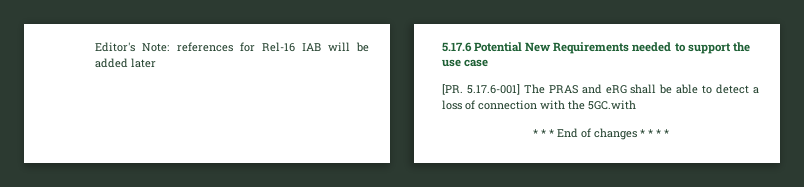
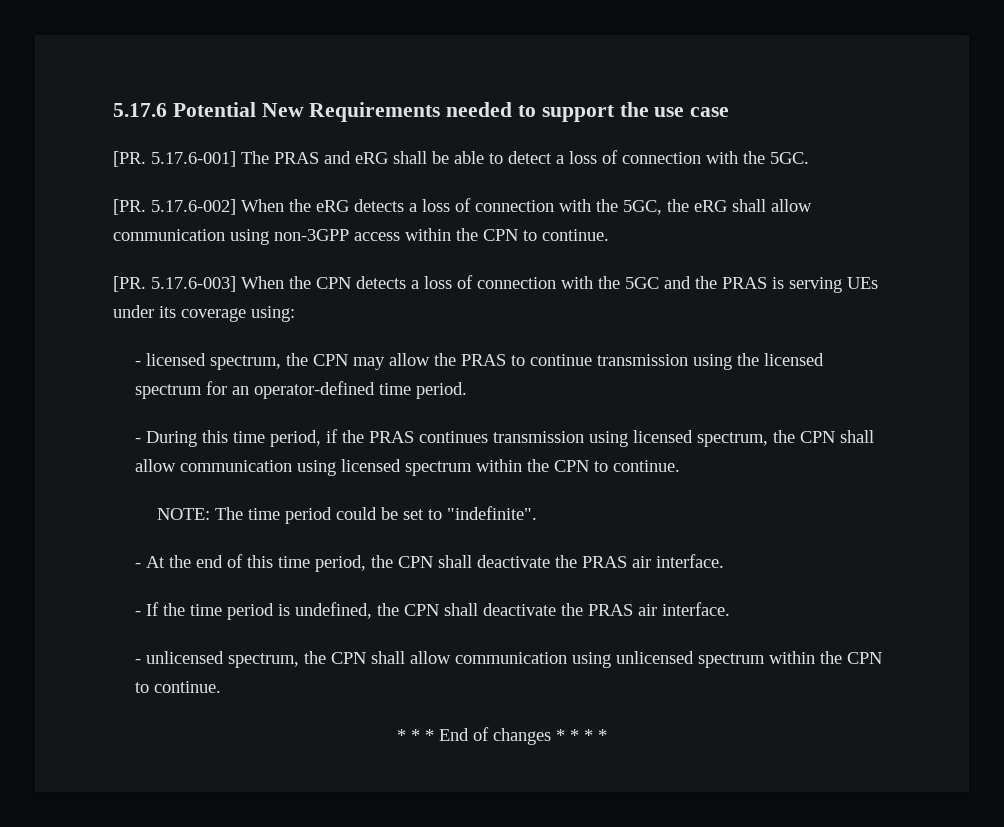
[95,42,369,52] [95,58,157,68] Editor's Note: references for Rel-16 IAB will be added later // -> (113, 110) none
[588,100,636,110] 5GC.with -> [770,152,809,164] [113,198,812,215] [113,228,609,245] [113,275,878,293] [113,305,295,322] [134,353,824,370] [134,381,467,399] [134,429,874,447] [134,459,680,476] [156,506,537,524] [134,554,724,572] [134,602,730,620] [134,651,882,668] [134,681,221,693] 5GC. // [PR. 5.17.6-002] When the eRG detects a loss of connection with the 5GC, the eRG shall allow communication using non-3GPP access within the CPN to continue. // [PR. 5.17.6-003] When the CPN detects a loss of connection with the 5GC and the PRAS is serving UEs under its coverage using: // - licensed spectrum, the CPN may allow the PRAS to continue transmission using the licensed spectrum for an operator-defined time period. // - During this time period, if the PRAS continues transmission using licensed spectrum, the CPN shall allow communication using licensed spectrum within the CPN to continue. // NOTE: The time period could be set to "indefinite". // - At the end of this time period, the CPN shall deactivate the PRAS air interface. // - If the time period is undefined, the CPN shall deactivate the PRAS air interface. // - unlicensed spectrum, the CPN shall allow communication using unlicensed spectrum within the CPN to continue.

